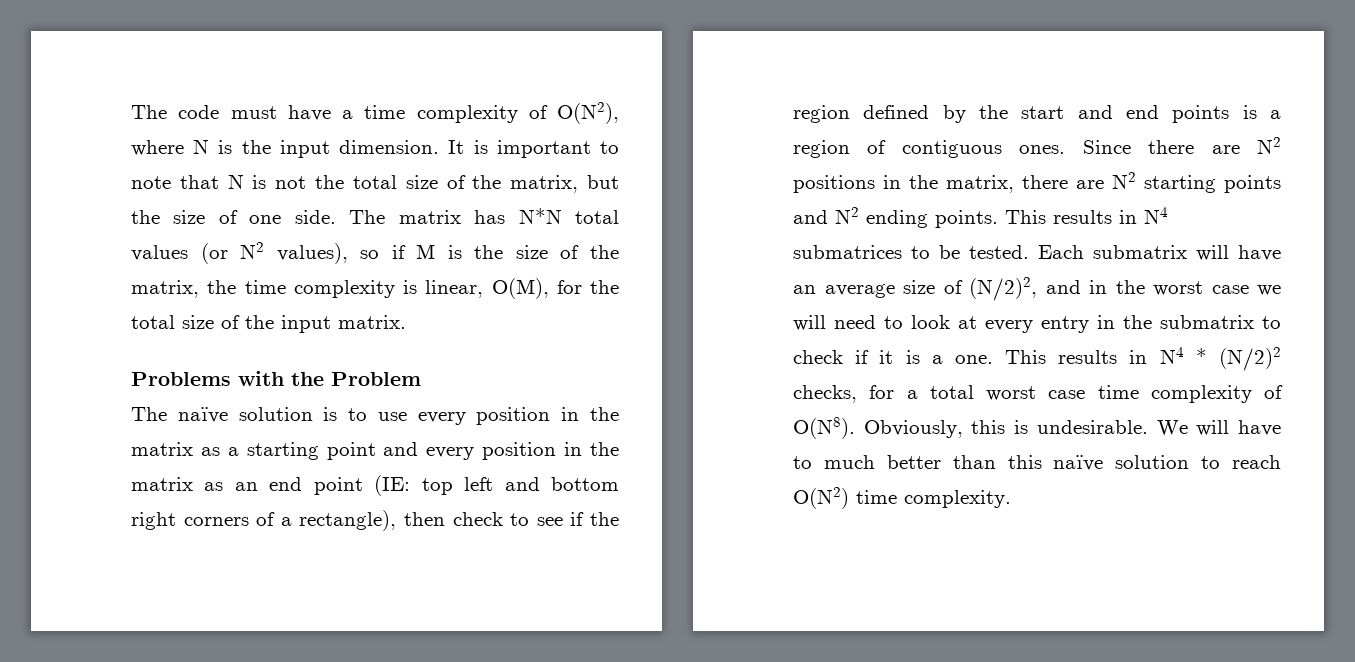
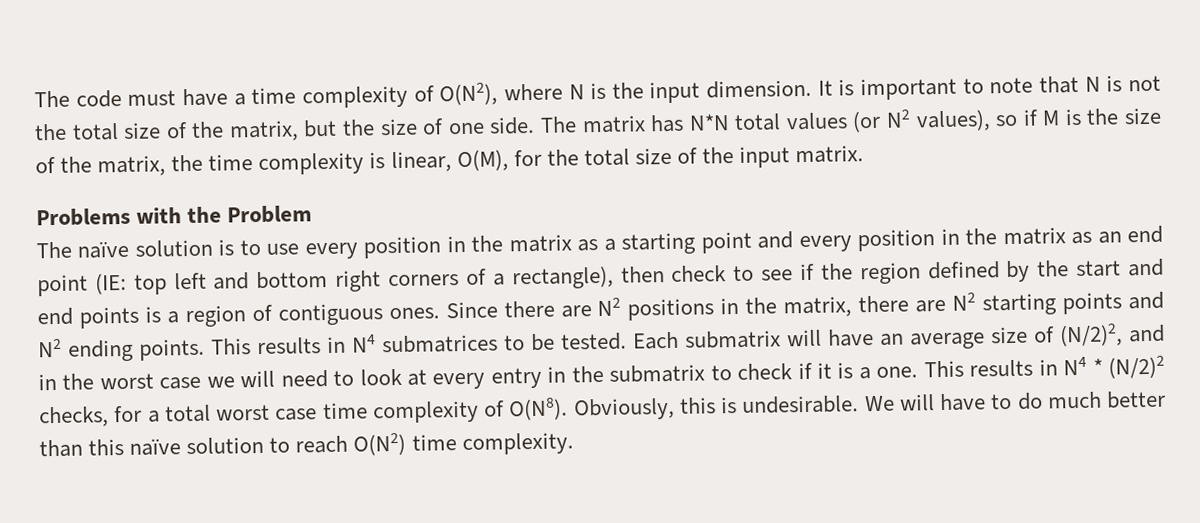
(812, 462) none -> [1016,392,1043,410] do

